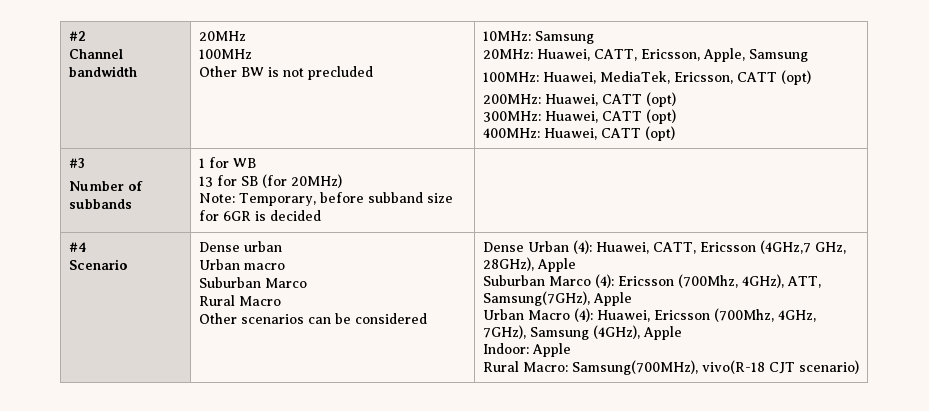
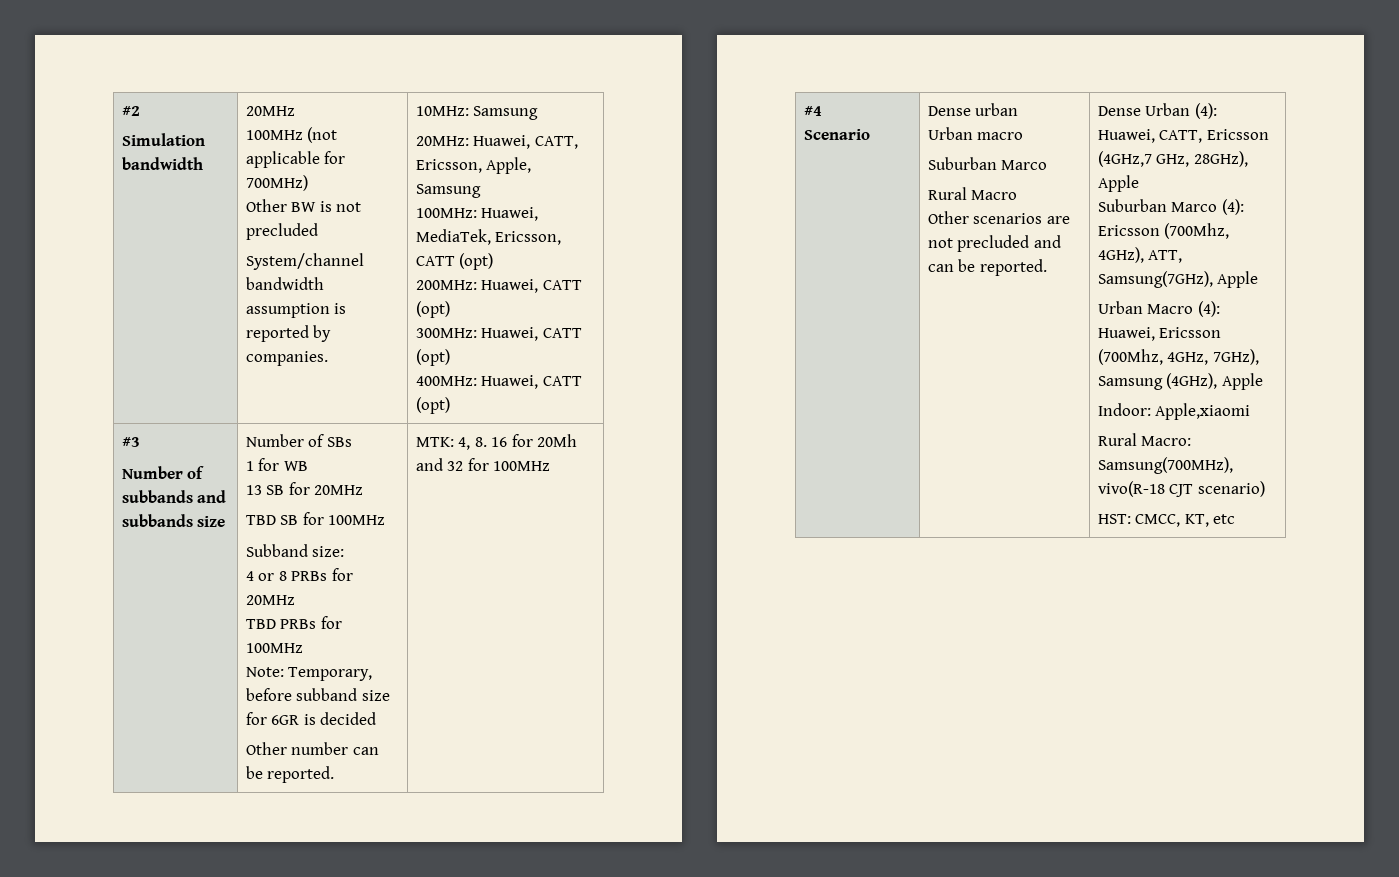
[68,49,123,59] Channel -> [121,133,205,146] Simulation
(252, 54) none -> [307,127,338,143] [245,151,346,168] [245,175,308,191] (not applicable for 700MHz)
(373, 73) none -> [245,253,364,270] [245,277,324,290] [245,303,347,318] [245,325,332,342] [245,351,328,366] // System/channel bandwidth assumption is reported by companies.
[198,157,256,168] [198,174,342,188] | 1 for WB // 13 for SB (for 20MHz) -> [197,490,227,503] [121,514,226,527] [245,434,352,447] [245,458,308,471] [245,482,364,495] [245,512,386,525] [245,544,345,557] [245,568,353,581] [245,595,295,605] [245,616,342,629] [245,643,303,653] and subbands size | Number of SBs // 1 for WB // 13 SB for 20MHz // TBD SB for 100MHz // Subband size: // 4 or 8 PRBs for 20MHz // TBD PRBs for 100MHz
(321, 215) | -> [245,742,379,755] [245,766,335,783] [415,434,578,450] [415,458,551,471] // Other number can be reported. | MTK: 4, 8. 16 for 20Mh and 32 for 100MHz
[307,313,427,324] can be considered -> [1046,216,1070,224] [927,235,1061,252] [927,259,1047,276] are not precluded and can be reported.
[531,343,571,357] Apple -> [1155,403,1251,420] Apple,xiaomi
(859, 367) none -> [1097,514,1236,527] // HST: CMCC, KT, etc

